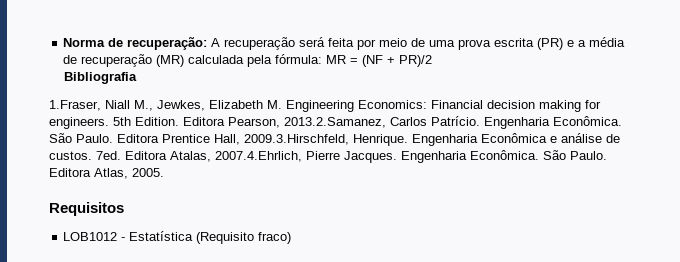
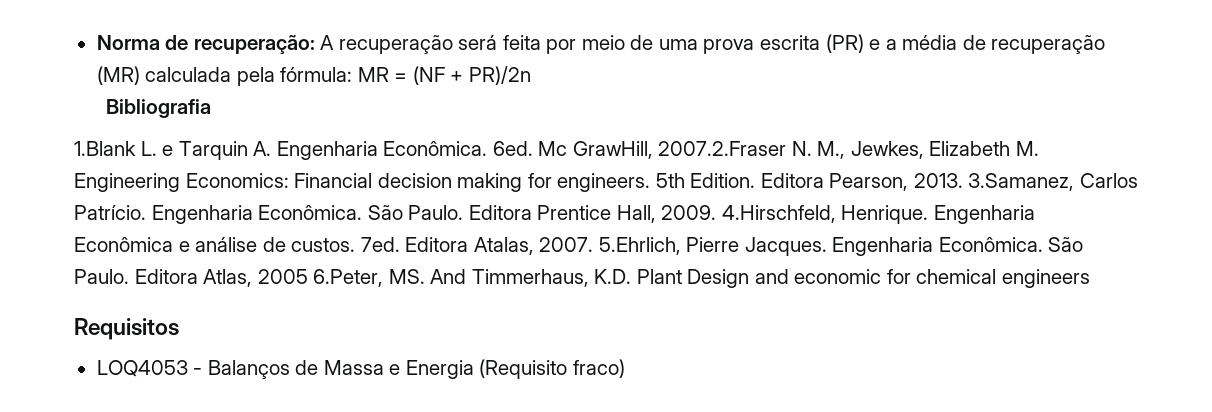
[399,55,433,67] PR)/2 -> [468,66,531,85] PR)/2n
[49,100,130,111] 1.Fraser, Niall -> [74,141,812,160] 1.Blank L. e Tarquin A. Engenharia Econômica. 6ed. Mc GrawHill, 2007.2.Fraser N.
[284,117,386,128] 2013.2.Samanez, -> [913,173,1075,191] 2013. 3.Samanez,
[244,134,349,145] 2009.3.Hirschfeld, -> [661,205,836,223] 2009. 4.Hirschfeld,
[215,151,302,162] 2007.4.Ehrlich, -> [539,237,681,255] 2007. 5.Ehrlich,
[132,168,164,177] [49,202,124,216] [63,231,194,241] 2005. // Requisitos // LOB1012 - Estatística -> [257,269,1091,288] [74,318,179,340] [96,360,474,379] 2005 6.Peter, MS. And Timmerhaus, K.D. Plant Design and economic for chemical engineers // Requisitos // LOQ4053 - Balanços de Massa e Energia

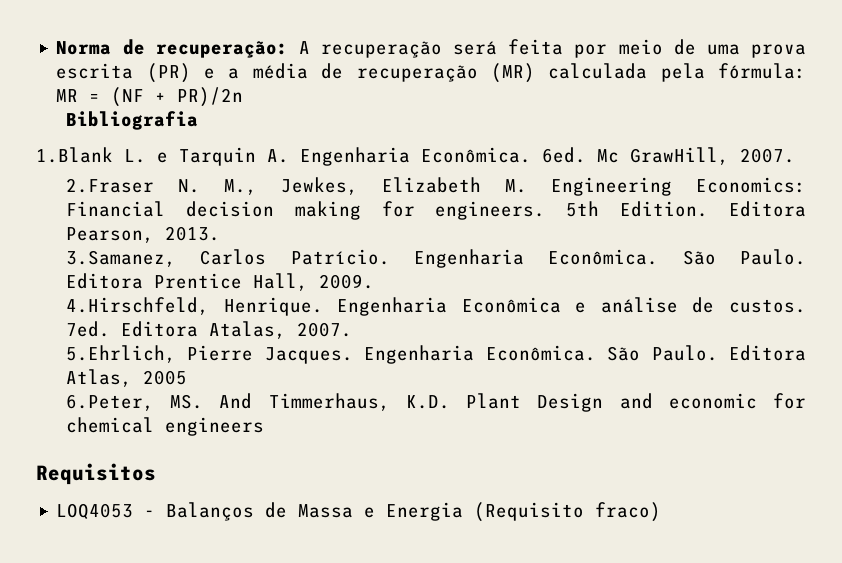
[658,141,787,156] 2007.2.Fraser -> [740,148,795,163] [66,178,155,193] 2007. // 2.Fraser
(963, 180) none -> (221, 233) //
(717, 212) none -> (375, 281) //
(594, 244) none -> (353, 329) //
(308, 276) none -> (188, 377) //

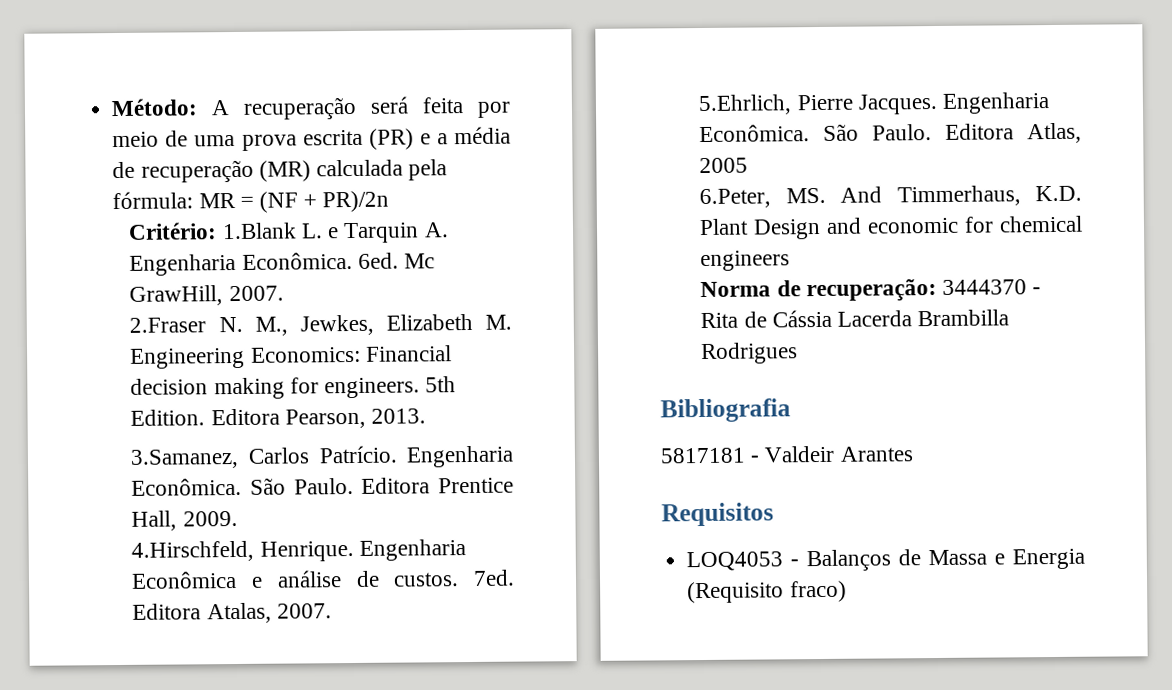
[56,39,288,58] Norma de recuperação: -> [111,98,199,117] Método:
[66,111,199,130] Bibliografia // -> [128,222,218,240] Critério:
(265, 426) none -> [700,279,1042,303] [700,309,1010,329] [700,342,799,365] [660,398,791,423] [660,445,914,464] // Norma de recuperação: 3444370 - Rita de Cássia Lacerda Brambilla Rodrigues // Bibliografia // 5817181 - Valdeir Arantes

